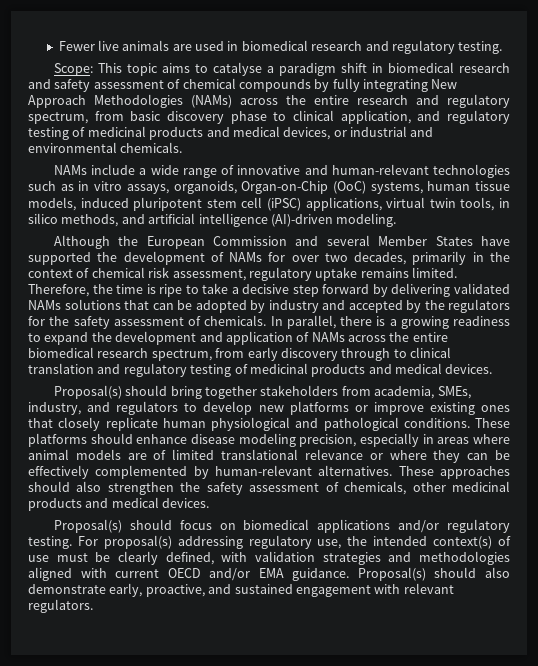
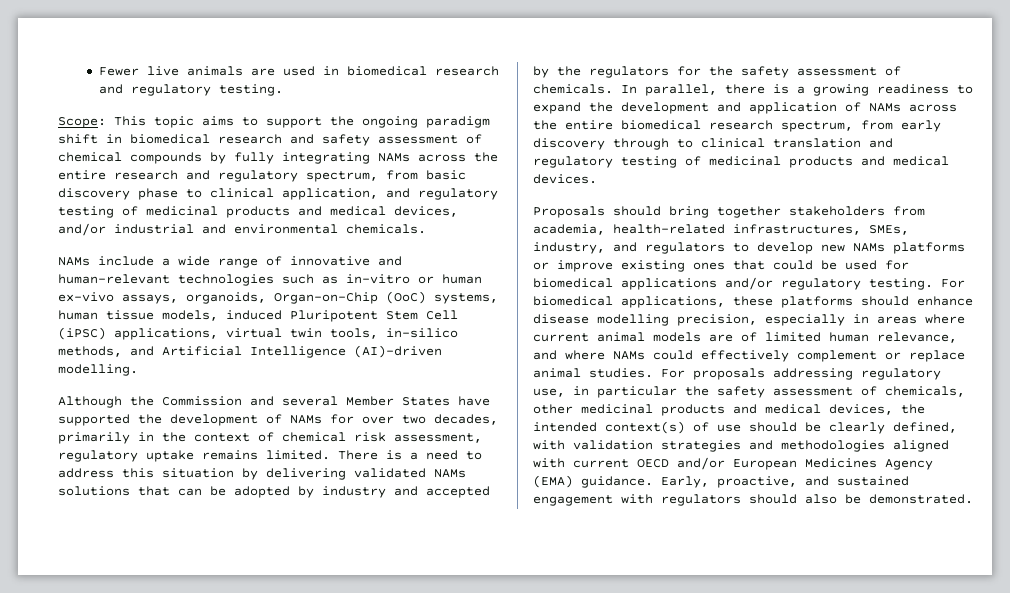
[212,62,274,76] catalyse a -> [266,116,418,128] support the ongoing
[431,79,458,89] [28,94,232,108] New Approach Methodologies (NAMs) -> [378,153,410,162] NAMs
[333,130,347,137] or -> [58,223,106,236] and/or
[78,181,123,191] in vitro -> [346,274,482,284] [58,292,114,302] in-vitro or human ex-vivo
[133,197,263,211] pluripotent stem cell -> [290,310,458,322] Pluripotent Stem Cell
[499,198,511,208] [28,213,397,227] in silico methods, and artificial intelligence (AI)-driven modeling. -> [386,328,458,338] [58,345,442,358] [58,364,138,376] in-silico methods, and Artificial Intelligence (AI)-driven modelling.
[146,236,205,249] European -> (154, 401) none
[28,283,370,297] Therefore, the time is ripe to take a decisive step forward -> [338,450,482,460] [58,468,234,478] There is a need to address this situation
[53,385,122,399] Proposal(s) -> [533,206,605,218] Proposals
(435, 392) none -> [613,224,861,235] health-related infrastructures,
(284, 408) none -> [853,243,885,252] NAMs
[58,417,510,431] closely replicate human physiological and pathological conditions. These -> [773,260,909,270] [533,277,965,290] [533,296,773,308] could be used for biomedical applications and/or regulatory testing. For biomedical applications, these
[238,433,296,447] modeling -> [597,314,669,326] modelling
(511, 439) none -> [533,333,589,342] current
[221,449,510,463] [28,465,510,479] [28,481,174,495] translational relevance or where they can be effectively complemented by human-relevant alternatives. These approaches should also strengthen -> [829,332,957,343] [533,350,965,362] [533,368,941,380] [533,386,677,398] human relevance, and where NAMs could effectively complement or replace animal studies. For proposals addressing regulatory use, in particular
[162,498,210,508] [53,519,510,533] [28,535,342,549] devices. // Proposal(s) should focus on biomedical applications and/or regulatory testing. For proposal(s) addressing regulatory use, -> [829,404,893,415] devices,
[56,553,88,562] must -> [749,422,797,432] should
[258,567,510,581] [28,583,143,597] EMA guidance. Proposal(s) should also demonstrate early, -> [733,458,933,470] [533,475,709,488] European Medicines Agency (EMA) guidance. Early,
[403,583,454,594] [28,599,93,613] relevant regulators. -> [661,494,973,506] regulators should also be demonstrated.

